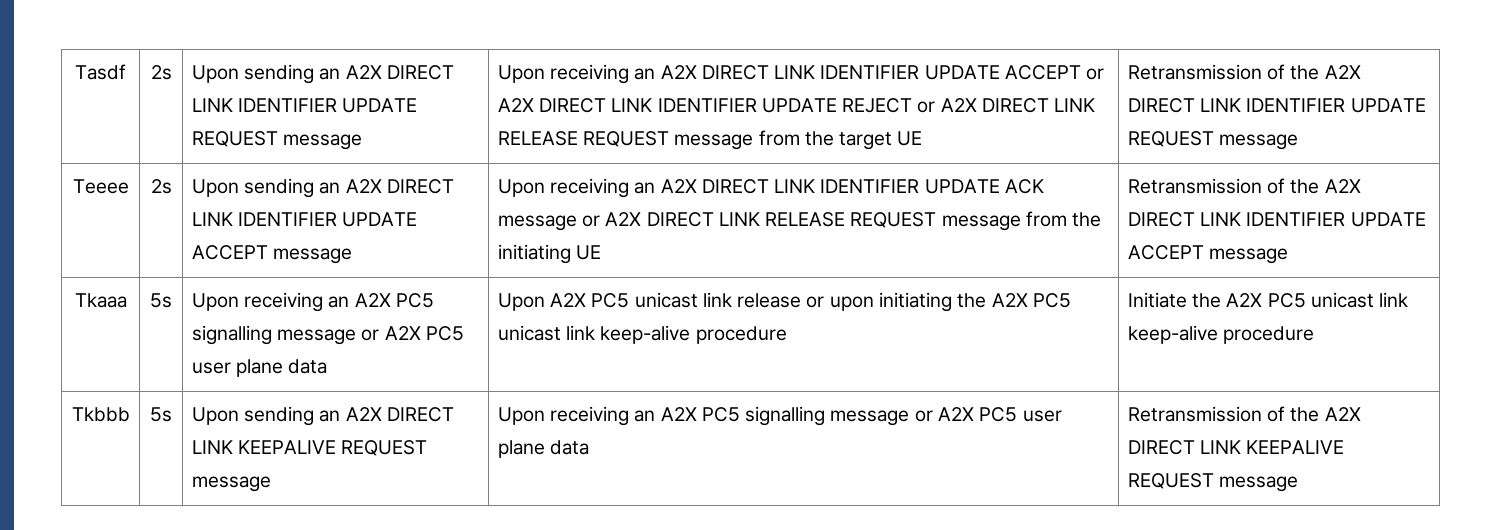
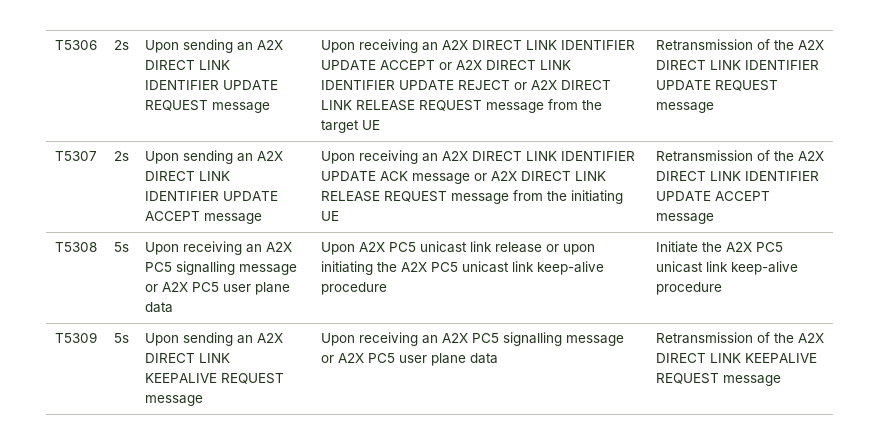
[75,64,126,80] Tasdf -> [55,40,97,50] T5306
[72,179,129,194] Teeee -> [55,151,97,161] T5307
[74,293,127,308] Tkaaa -> [55,242,97,252] T5308
[71,407,130,422] Tkbbb -> [55,332,97,343] T5309

